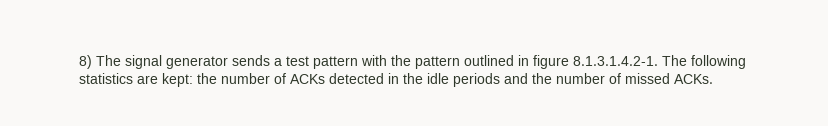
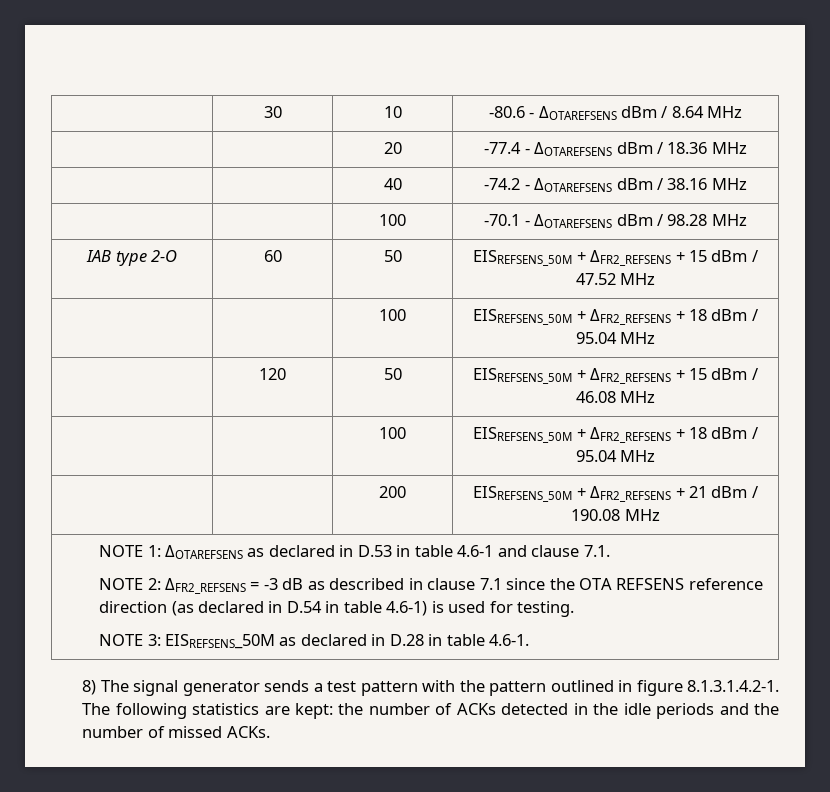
(78, 62) none -> [263,106,282,118] [383,106,402,118] [488,106,743,120] [383,142,402,154] [484,142,747,156] [383,178,402,190] [484,178,747,192] [379,214,406,226] [484,214,747,228] [86,250,177,266] [263,250,282,262] [383,250,402,262] [473,250,758,266] [575,273,656,285] [379,309,406,321] [473,309,758,325] [575,332,656,344] [259,368,286,380] [383,368,402,380] [473,368,758,384] [575,391,656,403] [379,427,406,439] [473,427,758,443] [575,450,656,462] [379,486,406,498] [473,486,758,502] [571,509,660,521] [99,545,610,559] [99,578,763,594] [99,601,575,617] [99,634,530,649] | 30 | 10 | -80.6 - ΔOTAREFSENS dBm / 8.64 MHz // | | 20 | -77.4 - ΔOTAREFSENS dBm / 18.36 MHz // | | 40 | -74.2 - ΔOTAREFSENS dBm / 38.16 MHz // | | 100 | -70.1 - ΔOTAREFSENS dBm / 98.28 MHz // IAB type 2-O | 60 | 50 | EISREFSENS_50M + ΔFR2_REFSENS + 15 dBm / 47.52 MHz // | | 100 | EISREFSENS_50M + ΔFR2_REFSENS + 18 dBm / 95.04 MHz // | 120 | 50 | EISREFSENS_50M + ΔFR2_REFSENS + 15 dBm / 46.08 MHz // | | 100 | EISREFSENS_50M + ΔFR2_REFSENS + 18 dBm / 95.04 MHz // | | 200 | EISREFSENS_50M + ΔFR2_REFSENS + 21 dBm / 190.08 MHz // NOTE 1: ΔOTAREFSENS as declared in D.53 in table 4.6-1 and clause 7.1. // NOTE 2: ΔFR2_REFSENS = -3 dB as described in clause 7.1 since the OTA REFSENS reference direction (as declared in D.54 in table 4.6-1) is used for testing. // NOTE 3: EISREFSENS_50M as declared in D.28 in table 4.6-1. //

